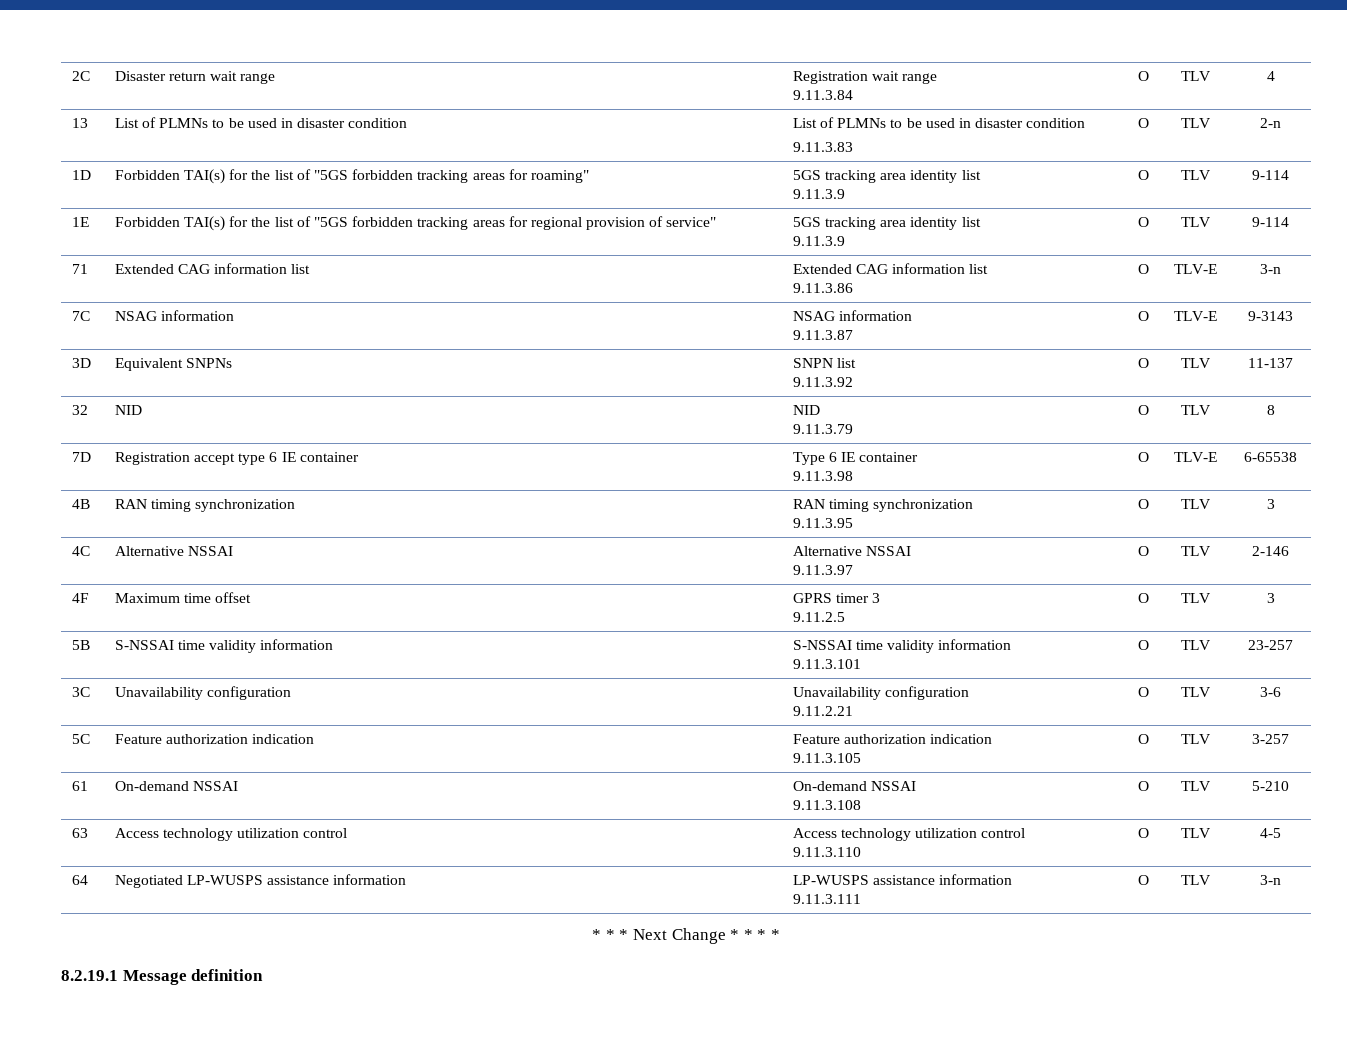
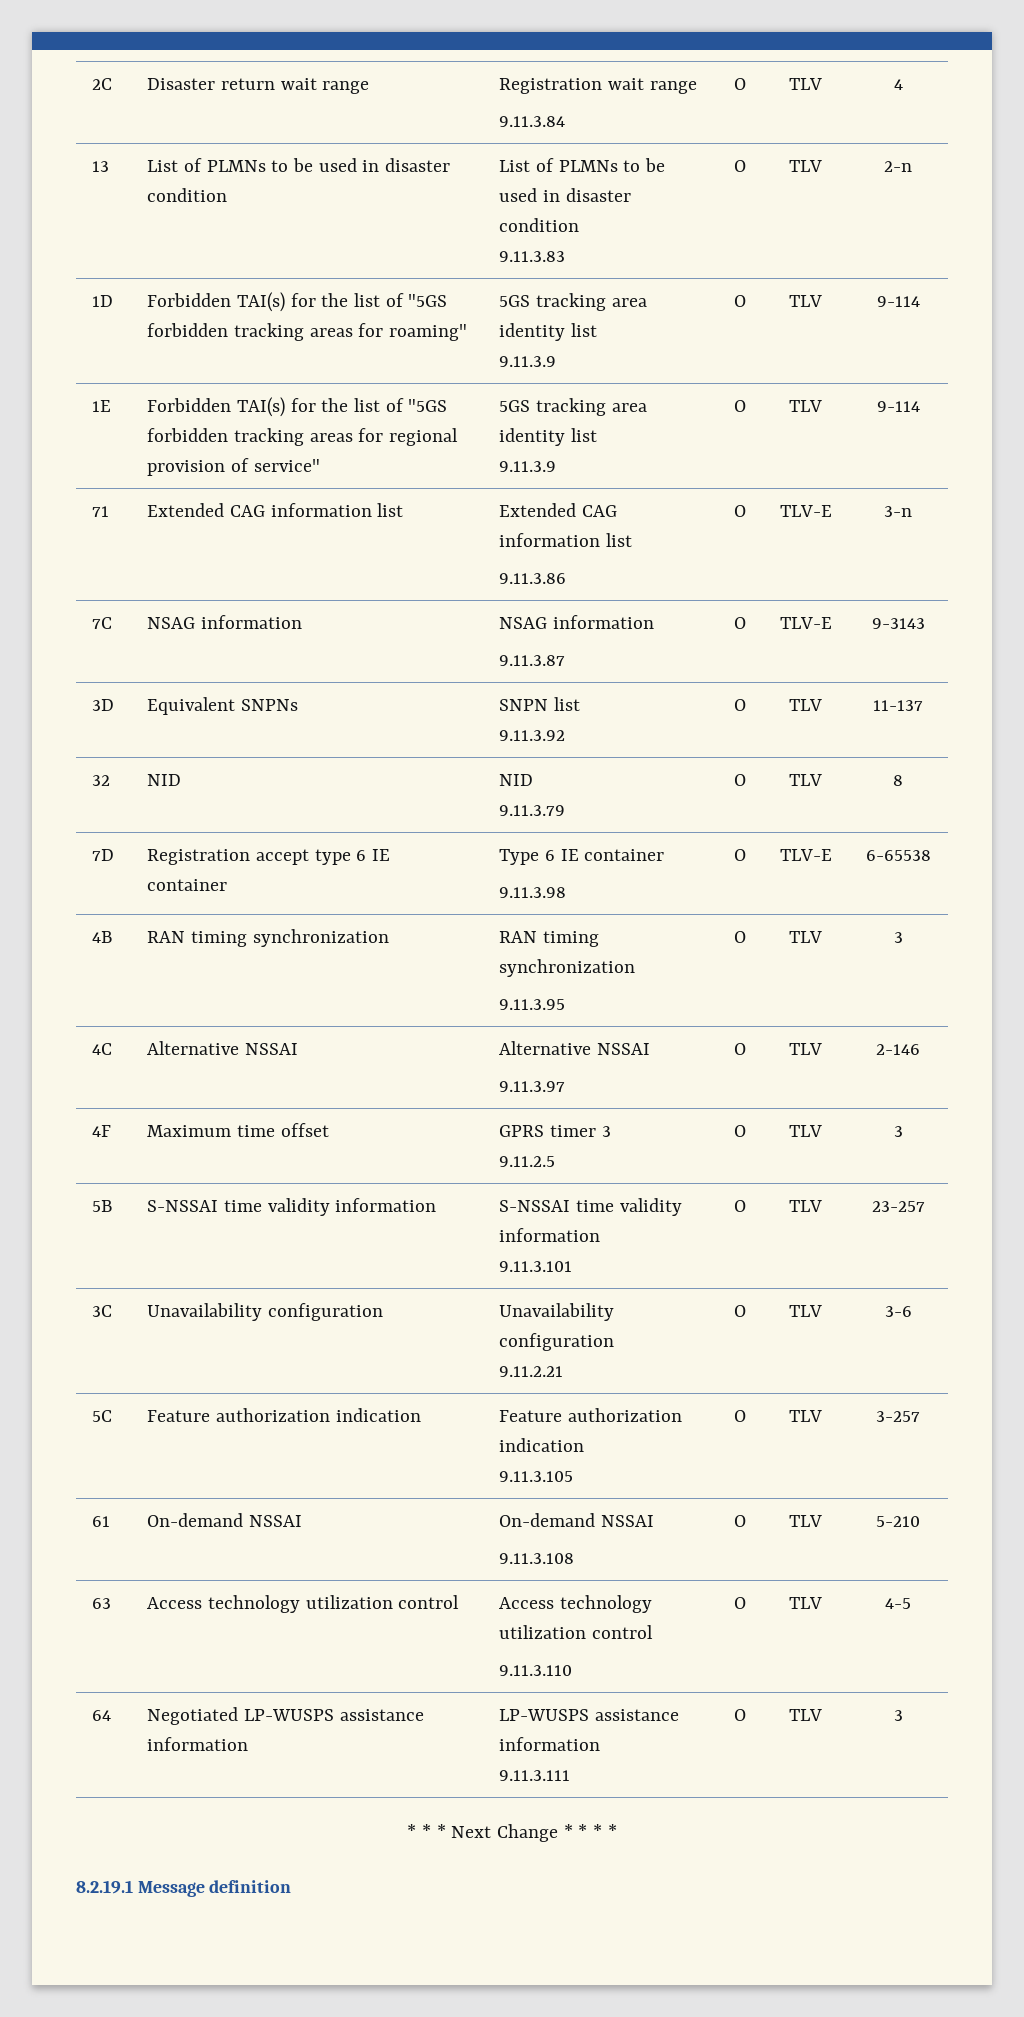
[1260,875,1281,885] 3-n -> [893,1710,903,1721] 3

